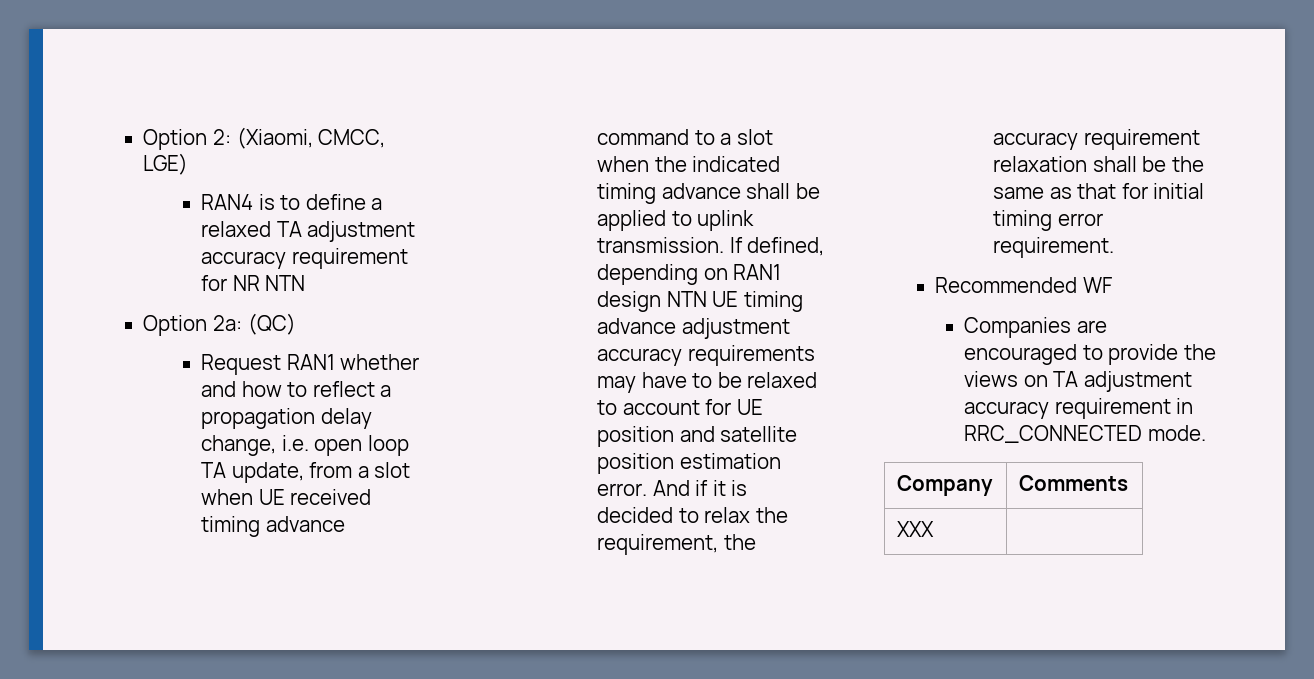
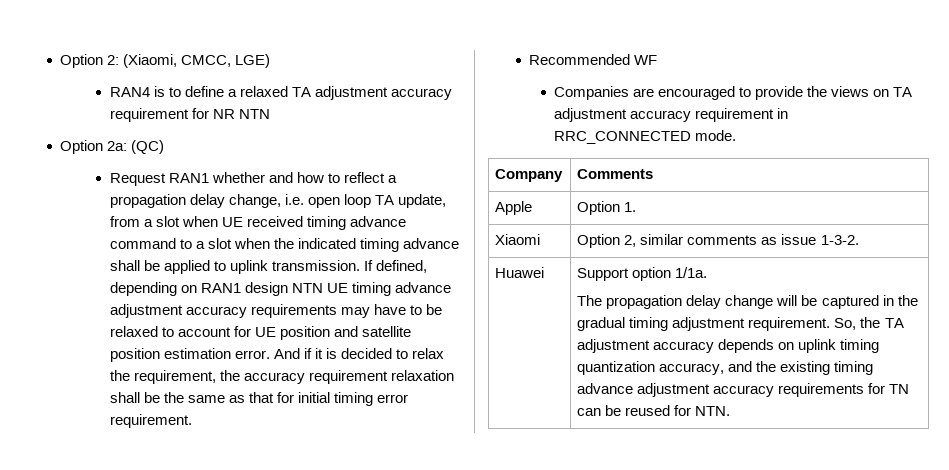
[897,521,935,537] XXX | -> [495,201,533,215] [577,201,637,215] [495,234,541,245] [577,234,859,248] [495,267,545,278] [577,267,708,281] [577,295,918,309] [577,317,904,331] [577,339,880,353] [577,361,874,375] [577,383,910,397] [577,405,731,416] Apple | Option 1. // Xiaomi | Option 2, similar comments as issue 1-3-2. // Huawei | Support option 1/1a. // The propagation delay change will be captured in the gradual timing adjustment requirement. So, the TA adjustment accuracy depends on uplink timing quantization accuracy, and the existing timing advance adjustment accuracy requirements for TN can be reused for NTN.

